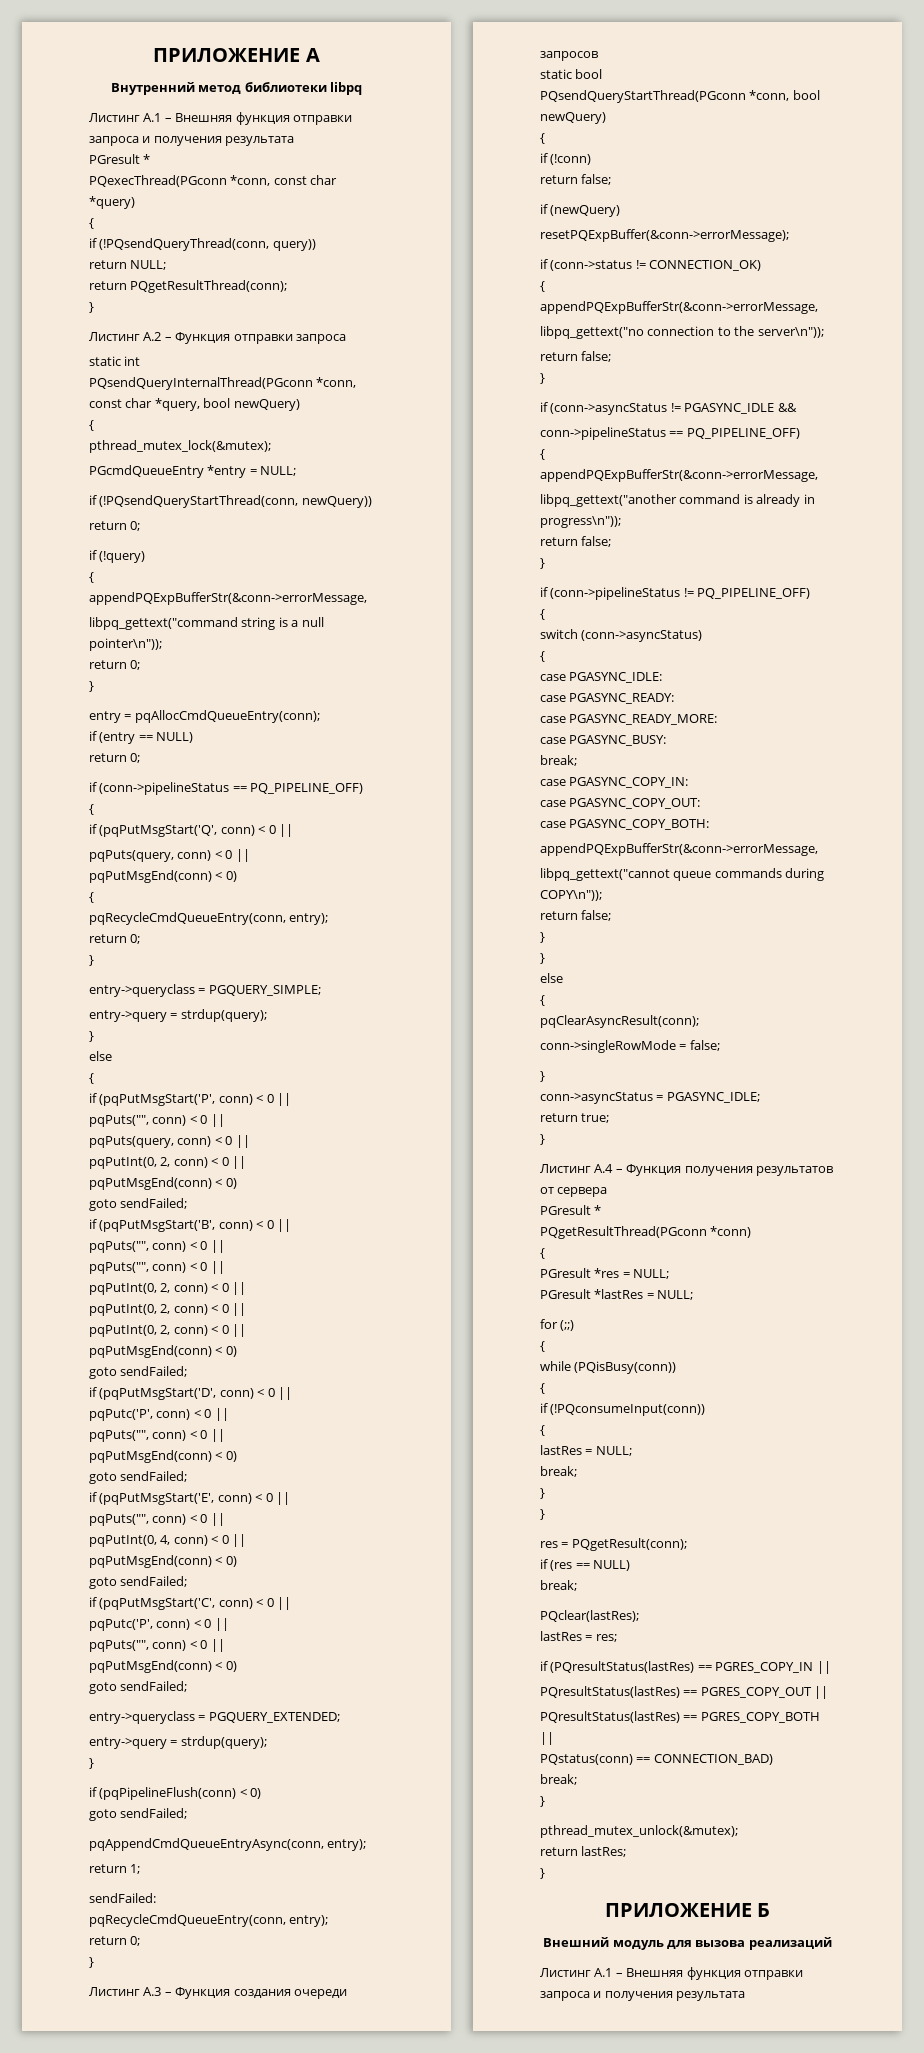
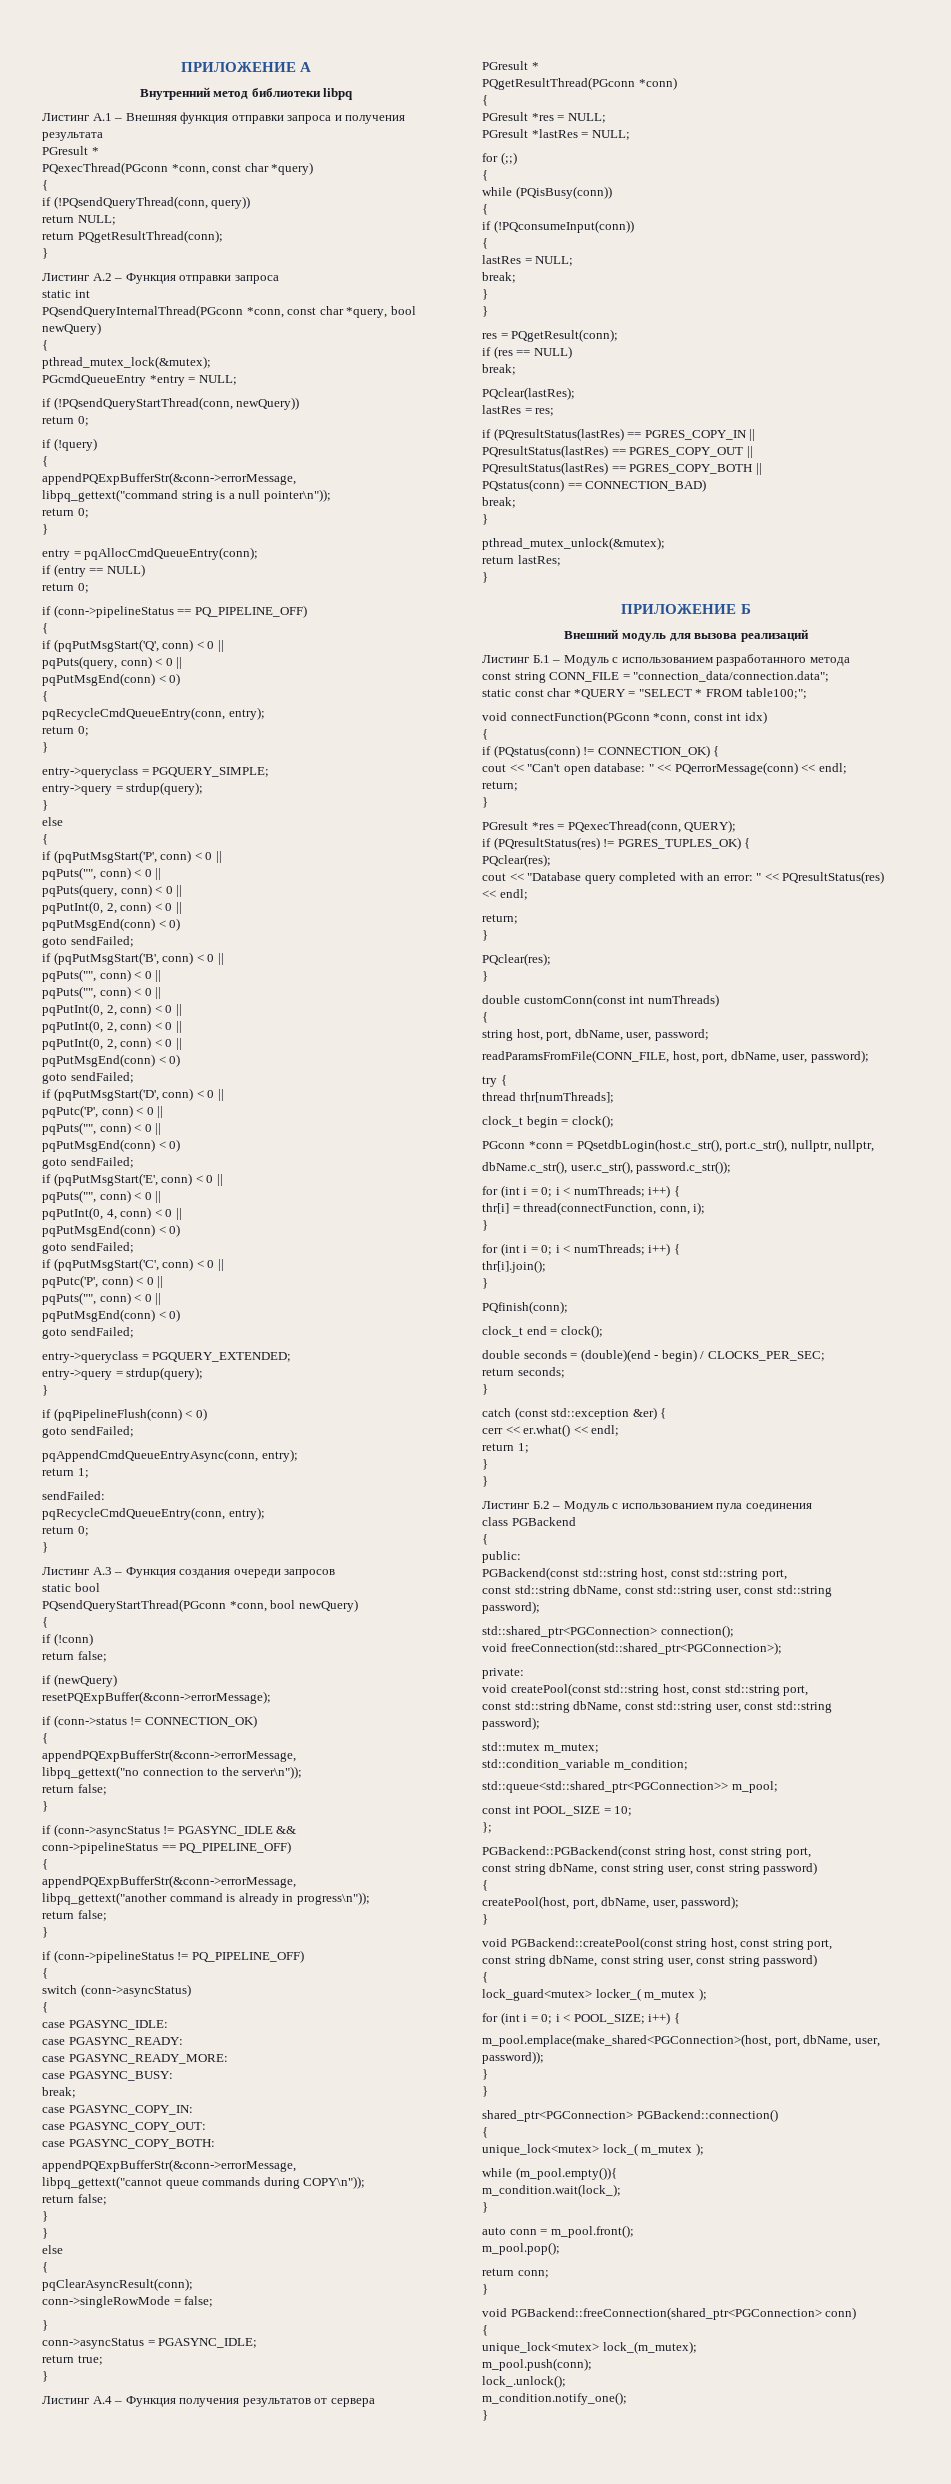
[594,1967,803,1980] [540,1991,746,2001] А.1 – Внешняя функция отправки запроса и получения результата -> [532,654,850,666] [482,671,830,683] [482,688,808,699] [482,711,767,724] [482,729,488,740] [482,745,720,758] [482,762,847,775] [482,781,518,791] [482,797,488,808] [482,820,737,833] [482,837,751,850] [482,854,551,867] [482,871,885,884] [482,889,528,900] [482,914,518,924] [482,930,488,941] [482,953,551,966] [482,971,488,982] [482,994,719,1007] [482,1012,488,1023] [482,1029,709,1041] [482,1050,869,1063] [482,1075,507,1087] [482,1092,614,1103] [482,1115,614,1128] [482,1139,875,1152] [482,1161,732,1174] [482,1185,680,1198] [482,1202,706,1215] [482,1220,488,1231] [482,1243,680,1256] [482,1260,546,1273] [482,1278,488,1289] [482,1301,568,1314] [482,1325,603,1338] [482,1349,825,1362] [482,1367,565,1378] [482,1384,488,1395] [482,1407,667,1420] [482,1424,620,1437] [482,1443,529,1453] [482,1459,488,1470] [482,1476,488,1487] [482,1501,812,1512] [482,1517,576,1526] [482,1534,488,1545] [482,1551,521,1563] [482,1567,787,1580] [482,1585,832,1597] [482,1601,540,1614] [482,1625,734,1638] [482,1642,782,1655] [482,1668,524,1679] [482,1683,809,1696] [482,1701,832,1713] [482,1717,540,1730] [482,1742,599,1753] [482,1759,688,1770] [482,1781,778,1793] [482,1806,633,1816] [482,1822,492,1833] [482,1845,811,1858] [482,1862,818,1875] [482,1880,488,1891] [482,1896,740,1909] [482,1914,488,1925] [482,1937,833,1950] [482,1954,818,1967] [482,1972,488,1983] [482,1988,707,2001] [482,2012,680,2025] [482,2034,880,2047] [482,2051,544,2064] [482,2069,488,2080] [482,2086,488,2097] [482,2109,778,2122] [482,2127,488,2138] [482,2143,704,2156] [482,2167,617,2180] [482,2184,621,2197] [482,2202,488,2213] [482,2225,634,2238] [482,2242,560,2255] [482,2268,549,2278] [482,2284,488,2295] [482,2307,857,2320] [482,2325,488,2336] [482,2341,697,2354] [482,2358,592,2371] [482,2375,566,2388] [482,2392,627,2405] [482,2410,488,2421] Б.1 – Модуль с использованием разработанного метода // const string CONN_FILE = "connection_data/connection.data"; // static const char *QUERY = "SELECT * FROM table100;"; // void connectFunction(PGconn *conn, const int idx) // { // if (PQstatus(conn) != CONNECTION_OK) { // cout << "Can't open database: " << PQerrorMessage(conn) << endl; // return; // } // PGresult *res = PQexecThread(conn, QUERY); // if (PQresultStatus(res) != PGRES_TUPLES_OK) { // PQclear(res); // cout << "Database query completed with an error: " << PQresultStatus(res) << endl; // return; // } // PQclear(res); // } // double customConn(const int numThreads) // { // string host, port, dbName, user, password; // readParamsFromFile(CONN_FILE, host, port, dbName, user, password); // try { // thread thr[numThreads]; // clock_t begin = clock(); // PGconn *conn = PQsetdbLogin(host.c_str(), port.c_str(), nullptr, nullptr, // dbName.c_str(), user.c_str(), password.c_str()); // for (int i = 0; i < numThreads; i++) { // thr[i] = thread(connectFunction, conn, i); // } // for (int i = 0; i < numThreads; i++) { // thr[i].join(); // } // PQfinish(conn); // clock_t end = clock(); // double seconds = (double)(end - begin) / CLOCKS_PER_SEC; // return seconds; // } // catch (const std::exception &er) { // cerr << er.what() << endl; // return 1; // } // } // Листинг Б.2 – Модуль с использованием пула соединения // class PGBackend // { // public: // PGBackend(const std::string host, const std::string port, // const std::string dbName, const std::string user, const std::string password); // std::shared_ptr<PGConnection> connection(); // void freeConnection(std::shared_ptr<PGConnection>); // private: // void createPool(const std::string host, const std::string port, // const std::string dbName, const std::string user, const std::string password); // std::mutex m_mutex; // std::condition_variable m_condition; // std::queue<std::shared_ptr<PGConnection>> m_pool; // const int POOL_SIZE = 10; // }; // PGBackend::PGBackend(const string host, const string port, // const string dbName, const string user, const string password) // { // createPool(host, port, dbName, user, password); // } // void PGBackend::createPool(const string host, const string port, // const string dbName, const string user, const string password) // { // lock_guard<mutex> locker_( m_mutex ); // for (int i = 0; i < POOL_SIZE; i++) { // m_pool.emplace(make_shared<PGConnection>(host, port, dbName, user, password)); // } // } // shared_ptr<PGConnection> PGBackend::connection() // { // unique_lock<mutex> lock_( m_mutex ); // while (m_pool.empty()){ // m_condition.wait(lock_); // } // auto conn = m_pool.front(); // m_pool.pop(); // return conn; // } // void PGBackend::freeConnection(shared_ptr<PGConnection> conn) // { // unique_lock<mutex> lock_(m_mutex); // m_pool.push(conn); // lock_.unlock(); // m_condition.notify_one(); // }

